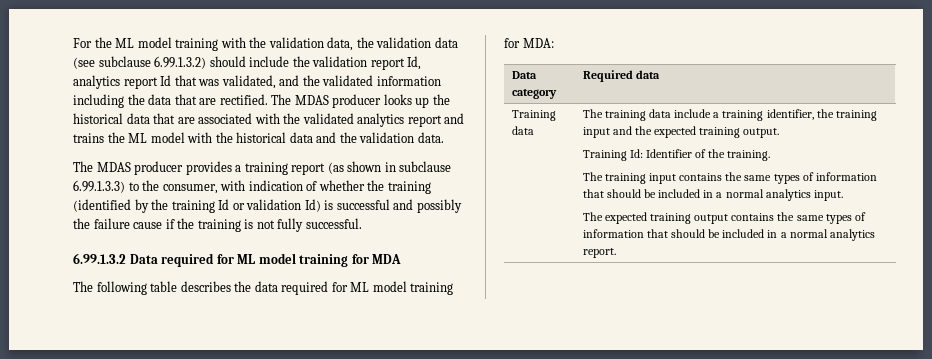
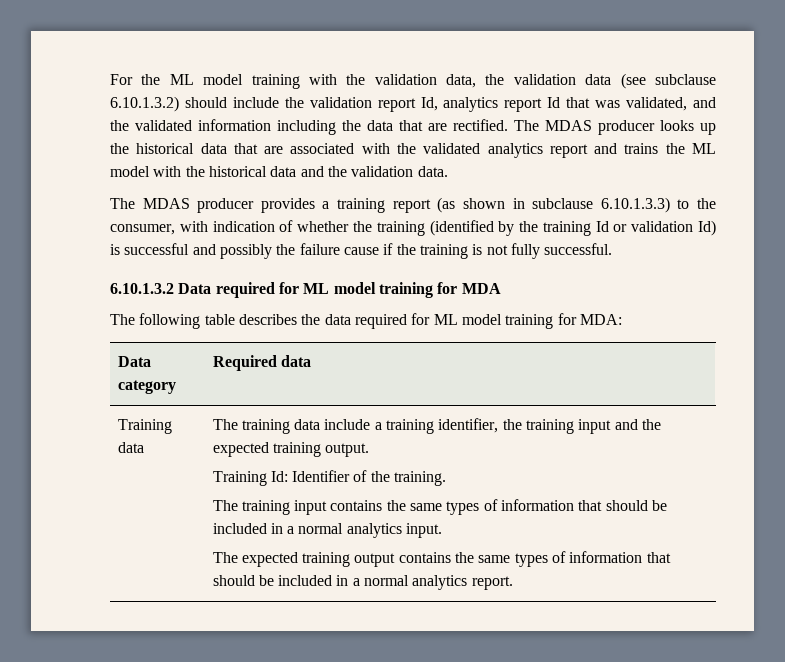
[154,56,207,69] 6.99.1.3.2) -> [110,96,179,112] 6.10.1.3.2)
[73,180,125,193] 6.99.1.3.3) -> [600,197,670,213] 6.10.1.3.3)
[73,253,126,264] 6.99.1.3.2 -> [110,283,174,294] 6.10.1.3.2

